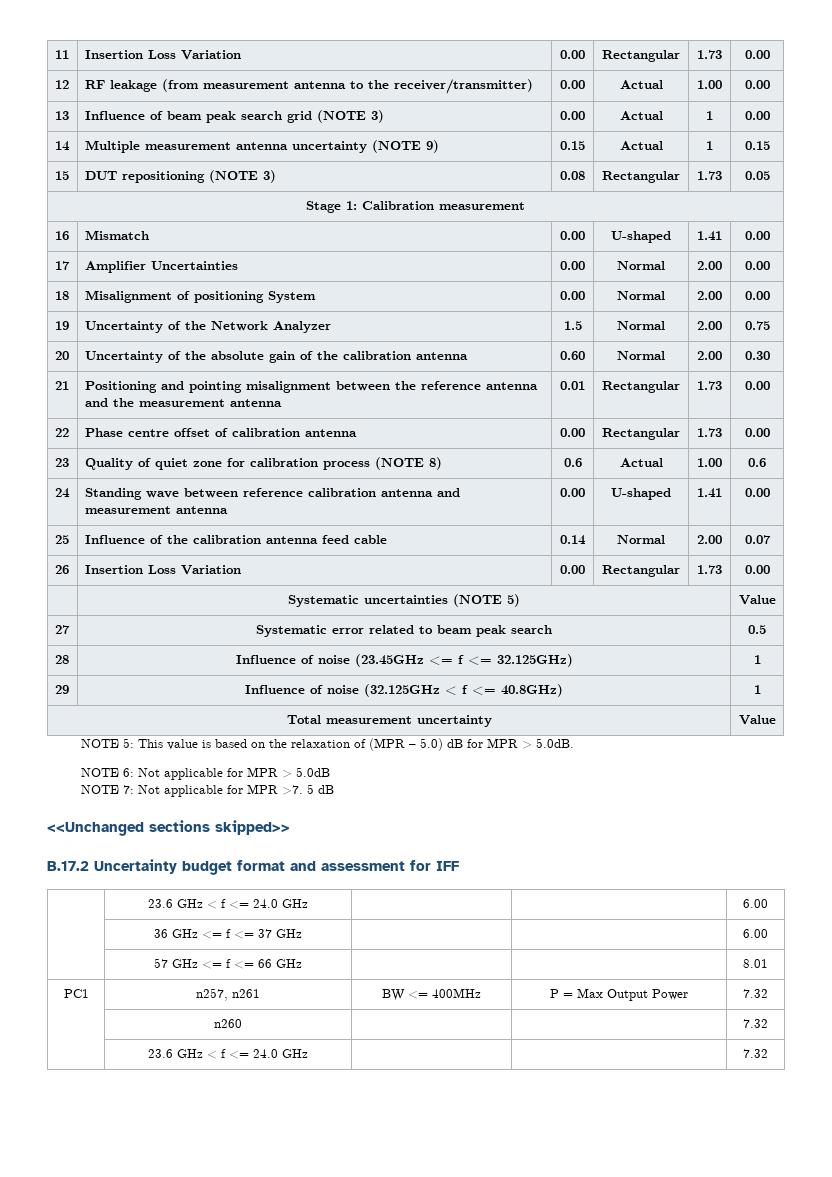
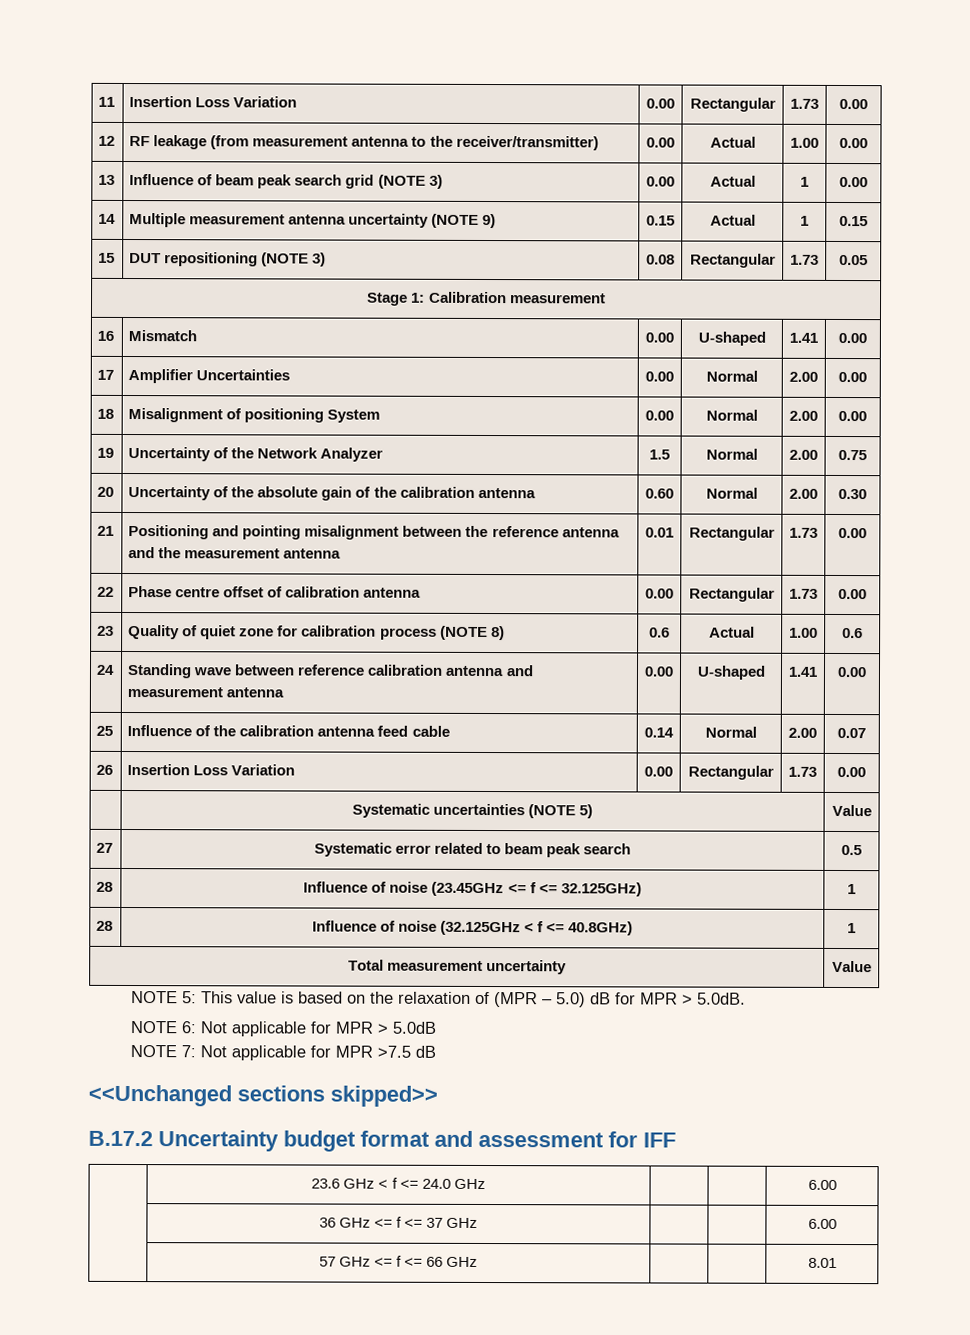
[54,685,69,694] 29 -> [96,920,114,931] 28
[281,784,314,795] >7. 5 -> [376,1045,411,1058] >7.5
[63,989,89,998] [196,988,260,1001] [382,988,482,1001] [550,988,688,1001] [743,989,768,998] [214,1019,242,1028] [743,1019,768,1028] [148,1049,308,1059] [743,1049,768,1058] // PC1 | n257, n261 | BW <= 400MHz | P = Max Output Power | 7.32 // | n260 | | | 7.32 // | 23.6 GHz < f <= 24.0 GHz | | | 7.32 -> (837, 1262) none

